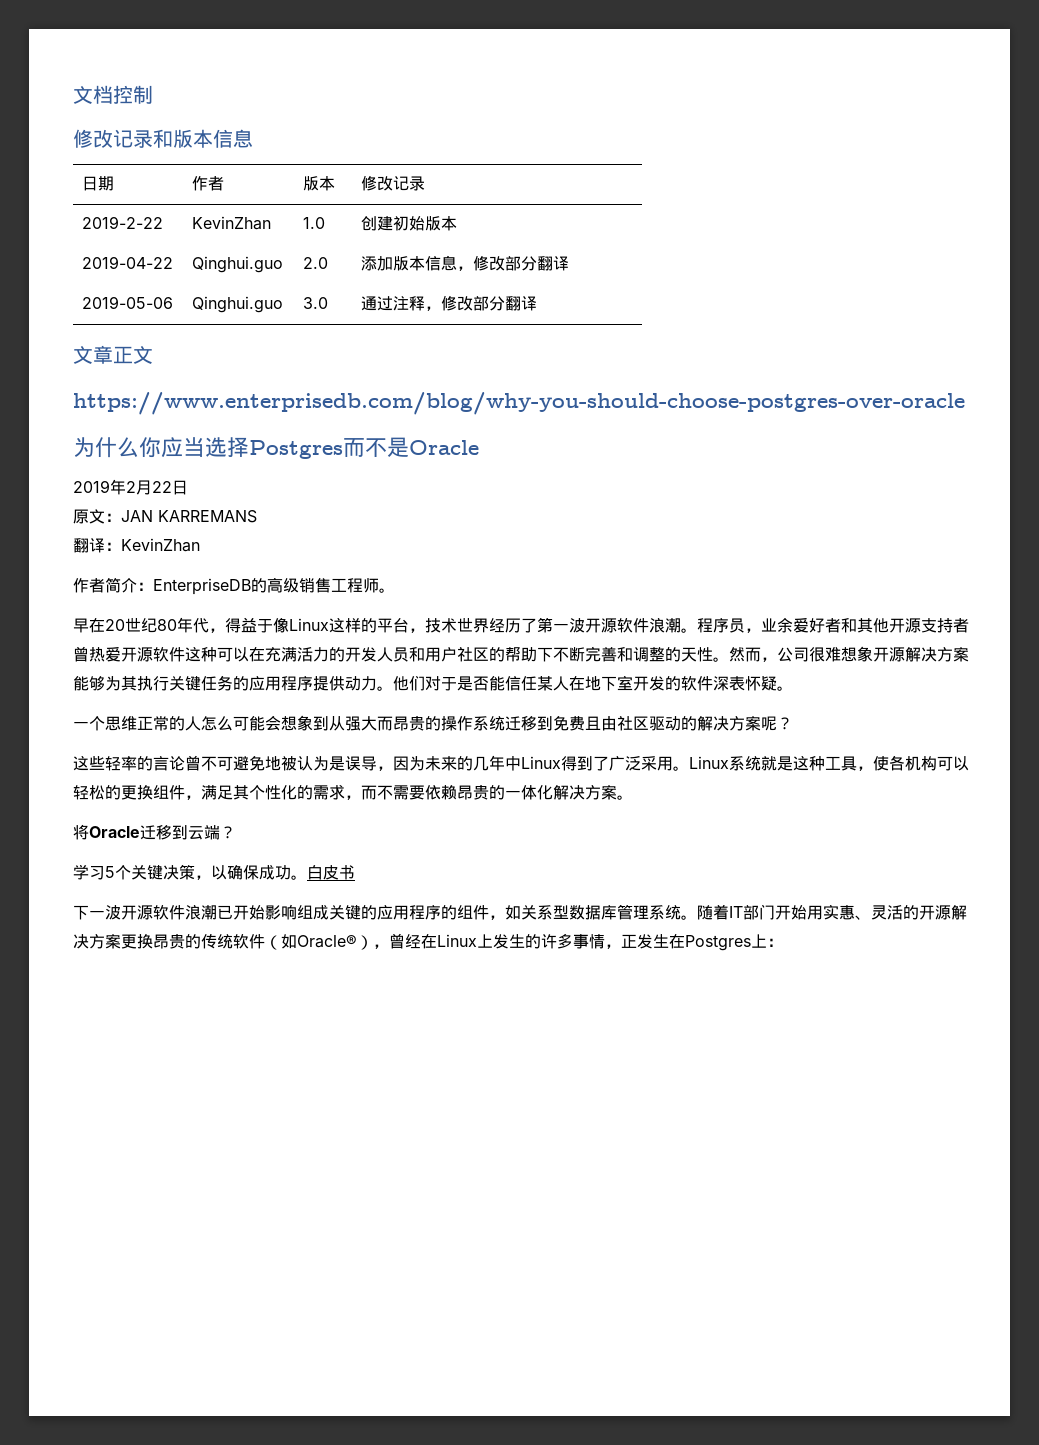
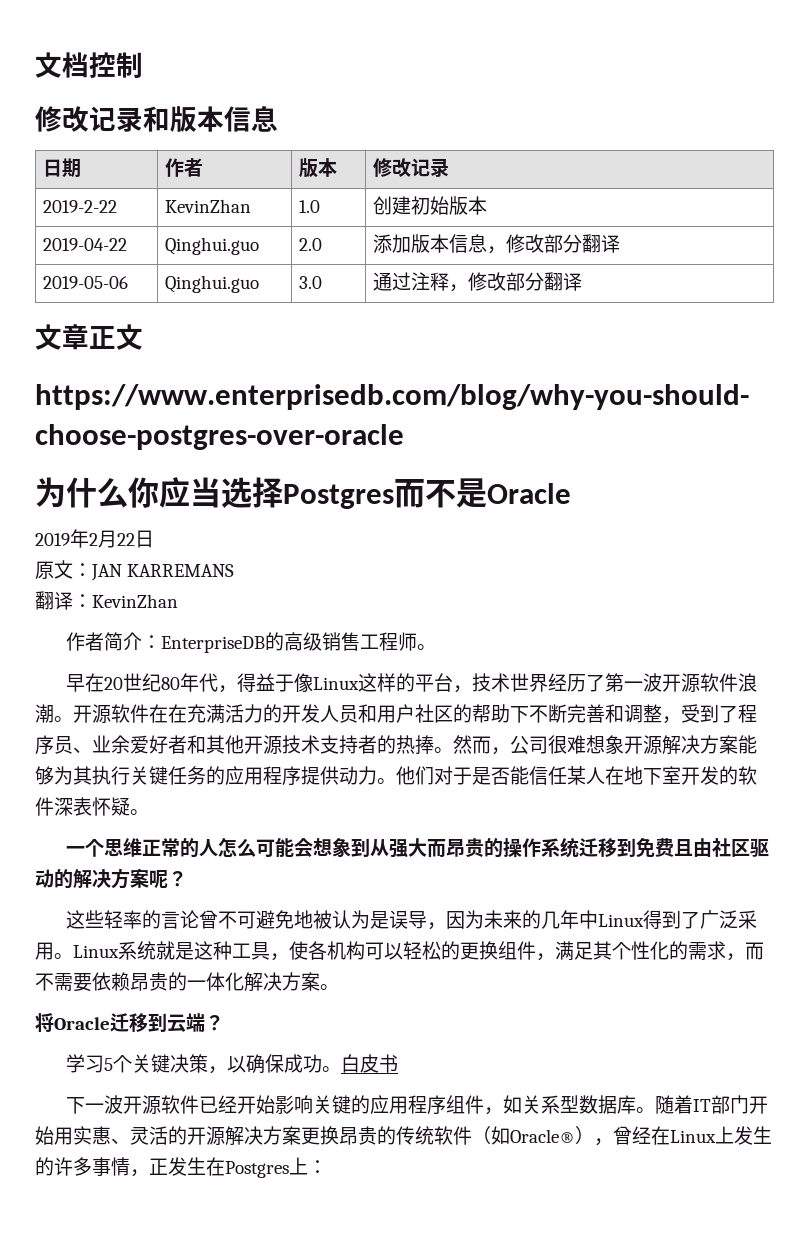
[697,618,969,633] [73,646,249,662] 程序员，业余爱好者和其他开源支持者曾热爱开源软件这种可以 -> [73,704,168,724] 开源软件在
[665,647,713,662] 的天性 -> [662,704,757,724] [35,735,434,755] ，受到了程序员、业余爱好者和其他开源技术支持者的热捧
[185,904,233,920] 浪潮已 -> [198,1095,237,1113] 已经
[297,905,329,920] 组成 -> (313, 1104) none
[441,905,457,920] 的 -> (446, 1105) none
[617,904,681,920] 管理系统 -> (636, 1104) none

